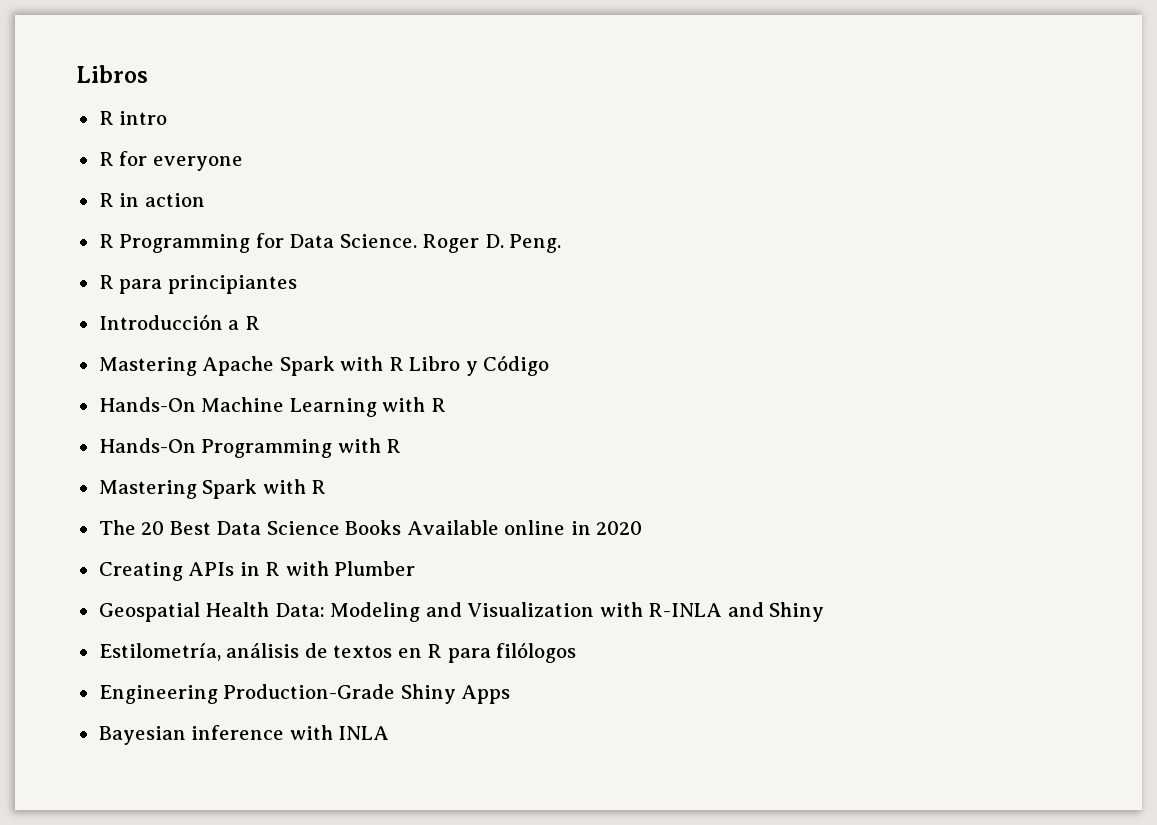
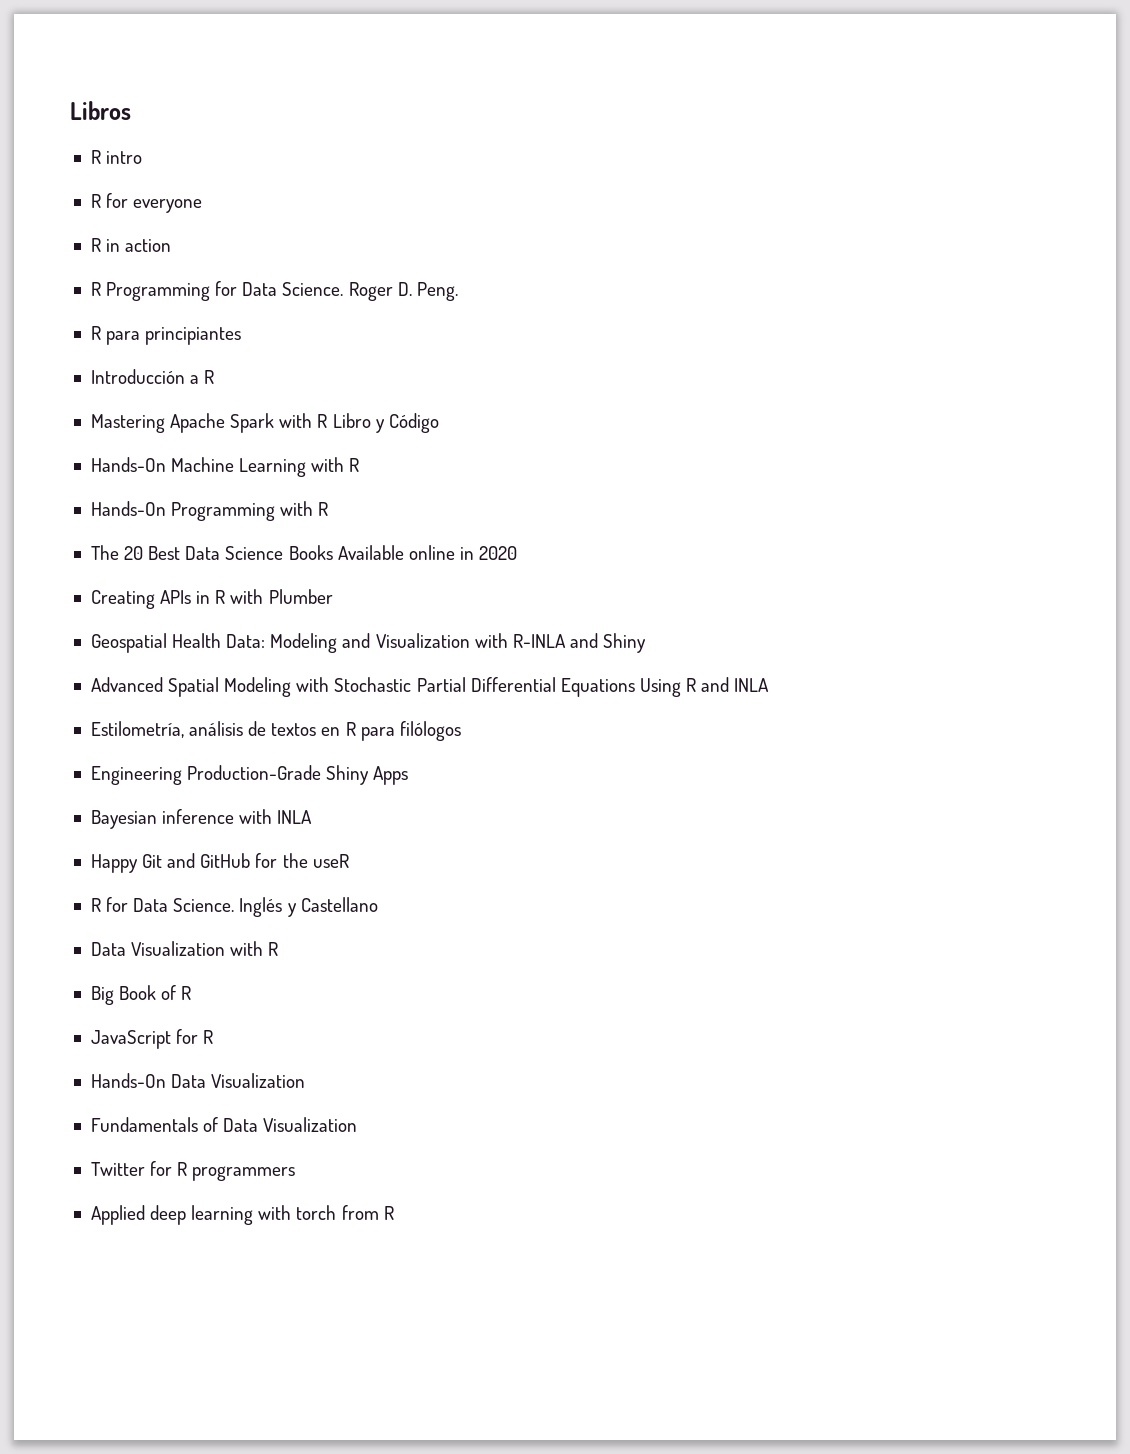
[98,479,327,499] // Mastering Spark with R -> (329, 509) none
(825, 612) none -> [90,677,770,697] // Advanced Spatial Modeling with Stochastic Partial Differential Equations Using R and INLA
(390, 733) none -> [90,853,349,873] [90,897,378,917] [90,941,279,956] [90,985,192,1005] [90,1029,214,1049] [90,1073,306,1088] [90,1117,358,1132] [90,1161,296,1181] [90,1205,394,1225] // Happy Git and GitHub for the useR // R for Data Science. Inglés y Castellano // Data Visualization with R // Big Book of R // JavaScript for R // Hands-On Data Visualization // Fundamentals of Data Visualization // Twitter for R programmers // Applied deep learning with torch from R

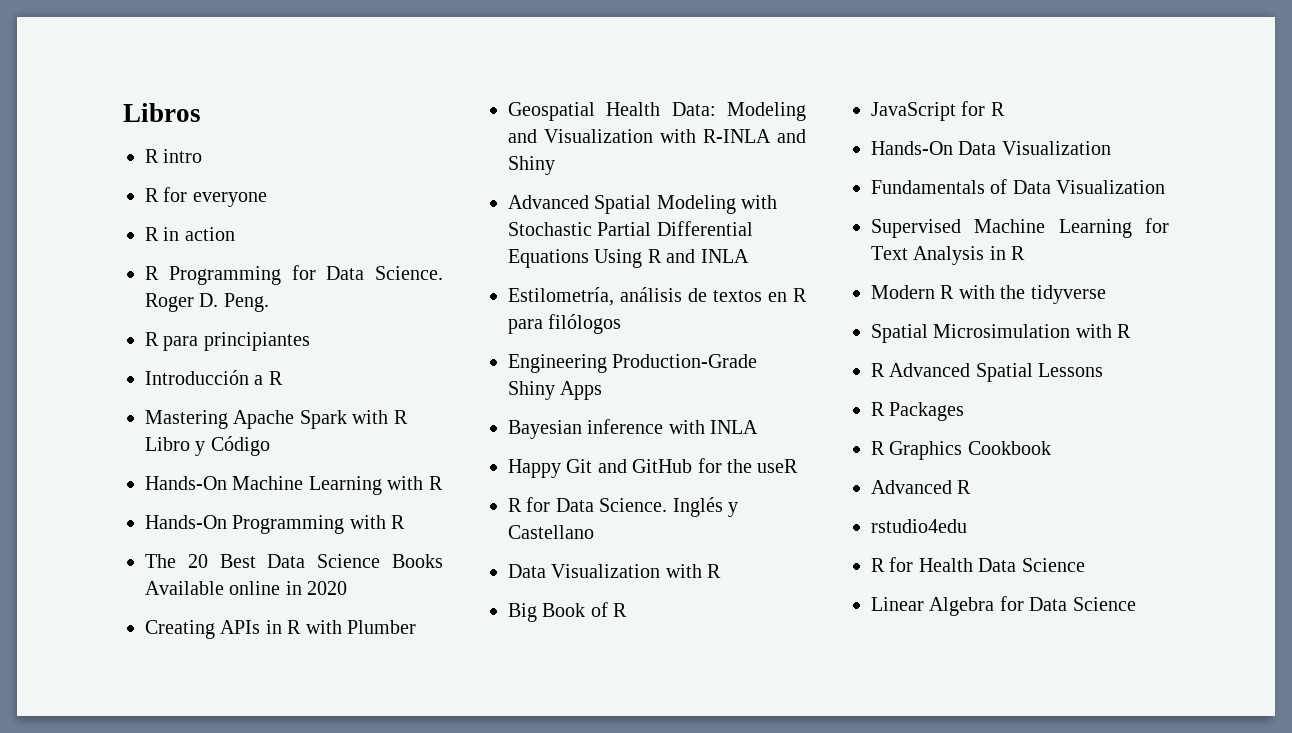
[90,1161,296,1181] [90,1205,394,1225] Twitter for R programmers // Applied deep learning with torch from R -> [871,218,1169,238] [871,246,1026,265] [871,285,1106,304] [871,324,1132,343] [871,363,1104,382] [871,402,965,421] [871,441,1051,460] [871,480,972,494] [871,519,967,533] [871,557,1085,572] [871,596,1136,616] Supervised Machine Learning for Text Analysis in R // Modern R with the tidyverse // Spatial Microsimulation with R // R Advanced Spatial Lessons // R Packages // R Graphics Cookbook // Advanced R // rstudio4edu // R for Health Data Science // Linear Algebra for Data Science

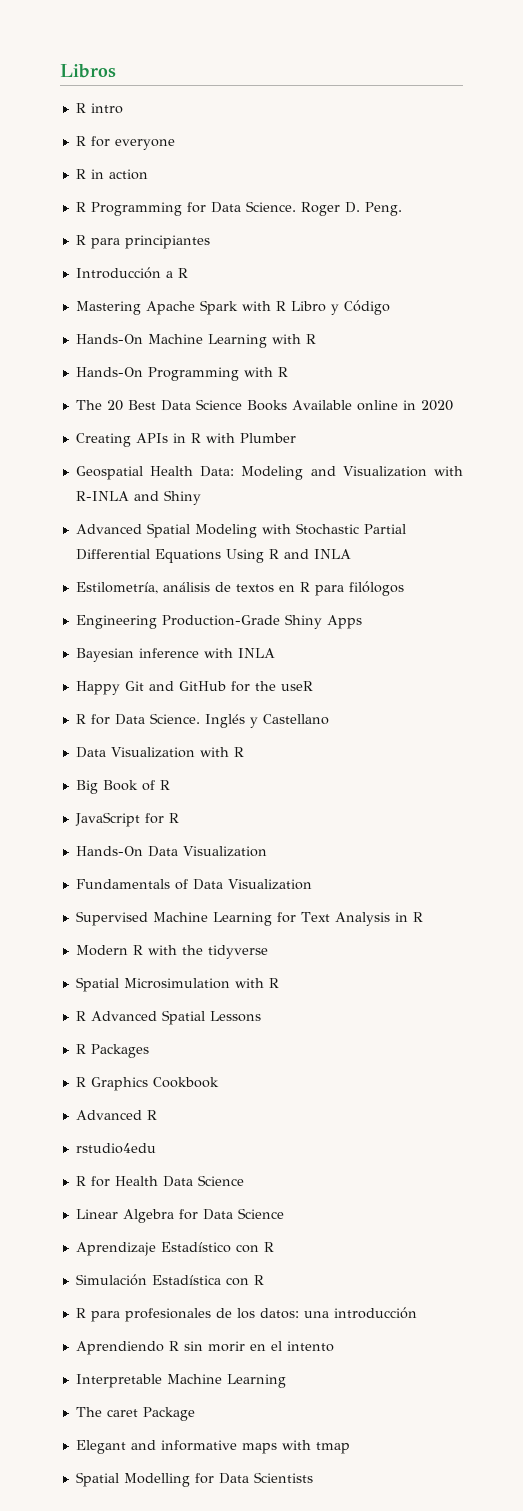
(1136, 604) none -> [75,1242,274,1256] [75,1274,264,1286] [75,1307,417,1322] [75,1341,334,1355] [75,1374,286,1388] [75,1407,195,1421] [75,1440,350,1454] [75,1472,313,1487] // Aprendizaje Estadístico con R // Simulación Estadística con R // R para profesionales de los datos: una introducción // Aprendiendo R sin morir en el intento // Interpretable Machine Learning // The caret Package // Elegant and informative maps with tmap // Spatial Modelling for Data Scientists

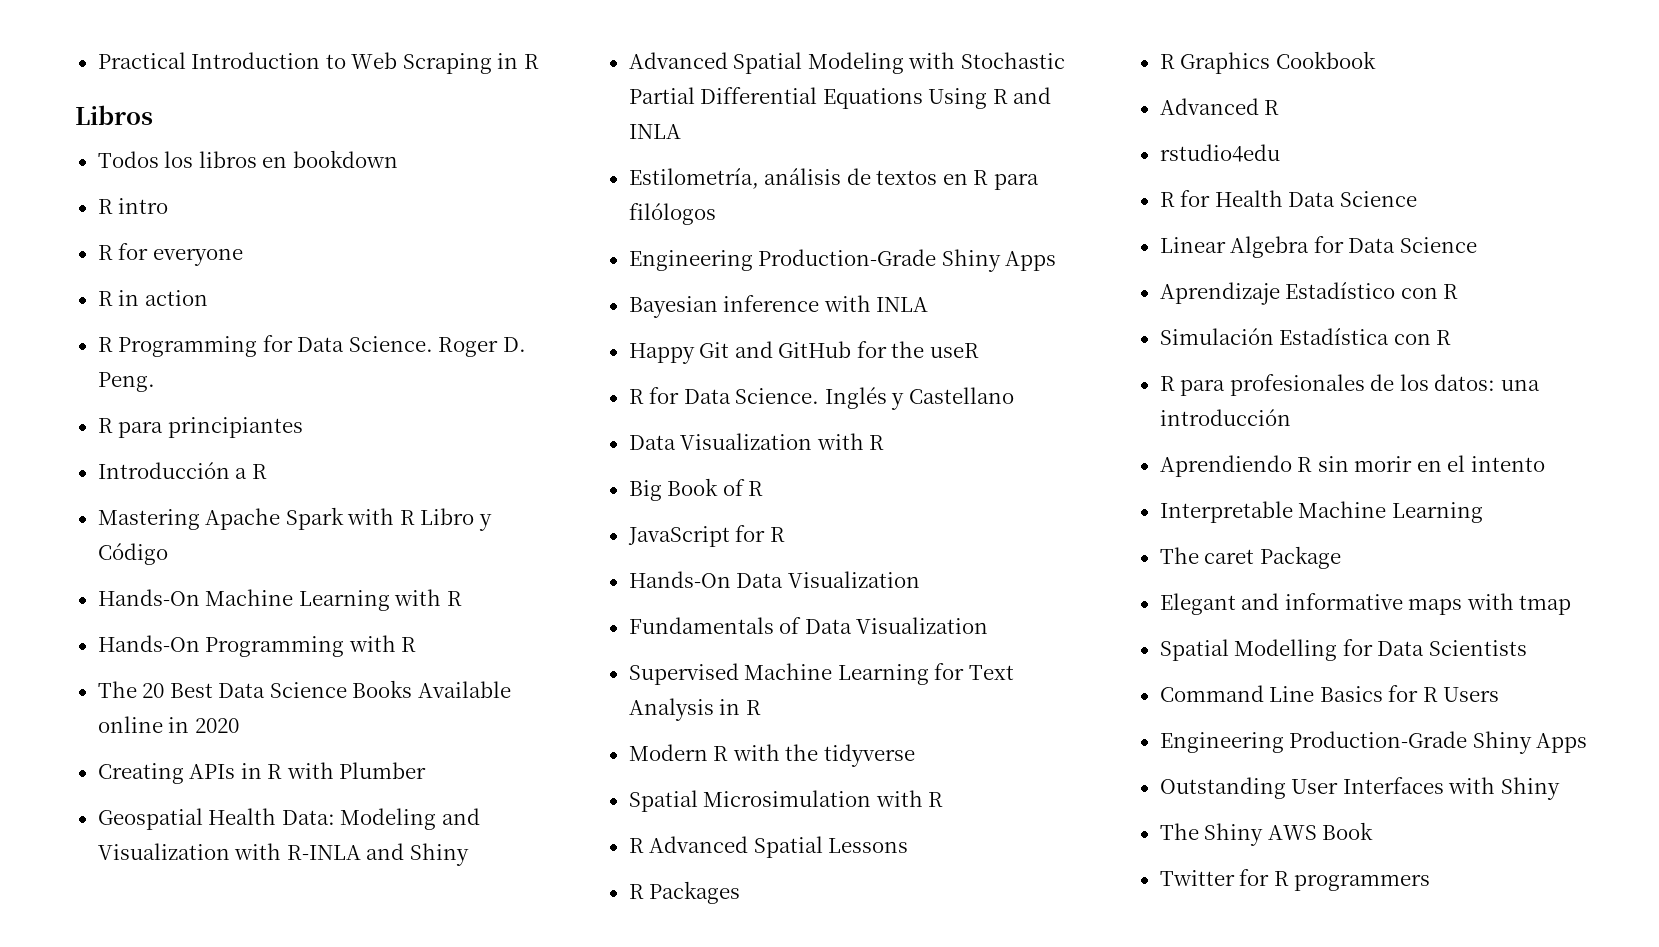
[60,64,116,78] Libros -> [97,52,539,74] [75,105,153,125] [97,150,398,168] Practical Introduction to Web Scraping in R // Libros // Todos los libros en bookdown
(313, 1477) none -> [1159,685,1500,702] [1159,731,1588,754] [1159,777,1560,800] [1159,822,1374,846] [1159,869,1431,891] // Command Line Basics for R Users // Engineering Production-Grade Shiny Apps // Outstanding User Interfaces with Shiny // The Shiny AWS Book // Twitter for R programmers

